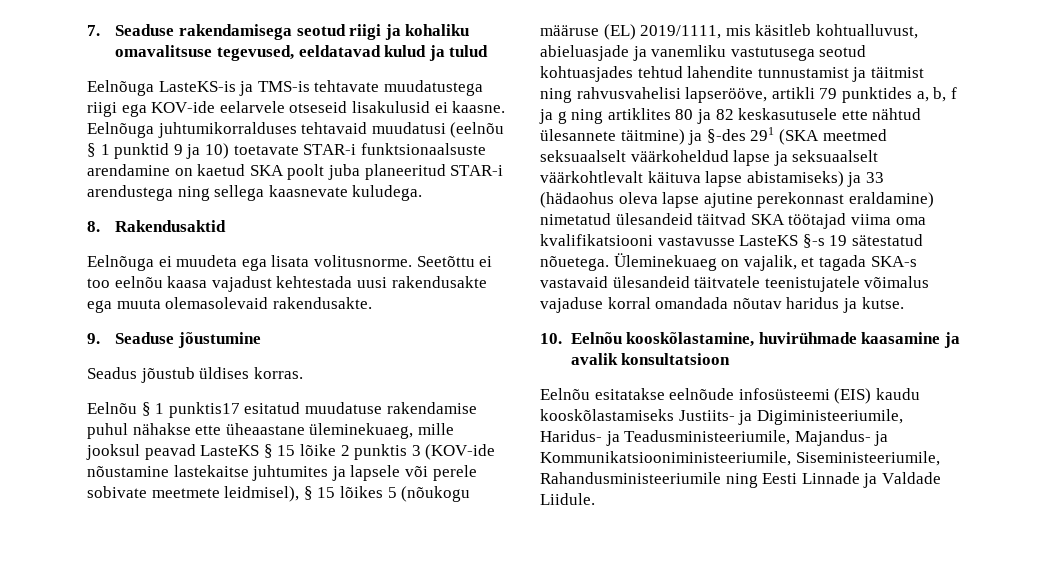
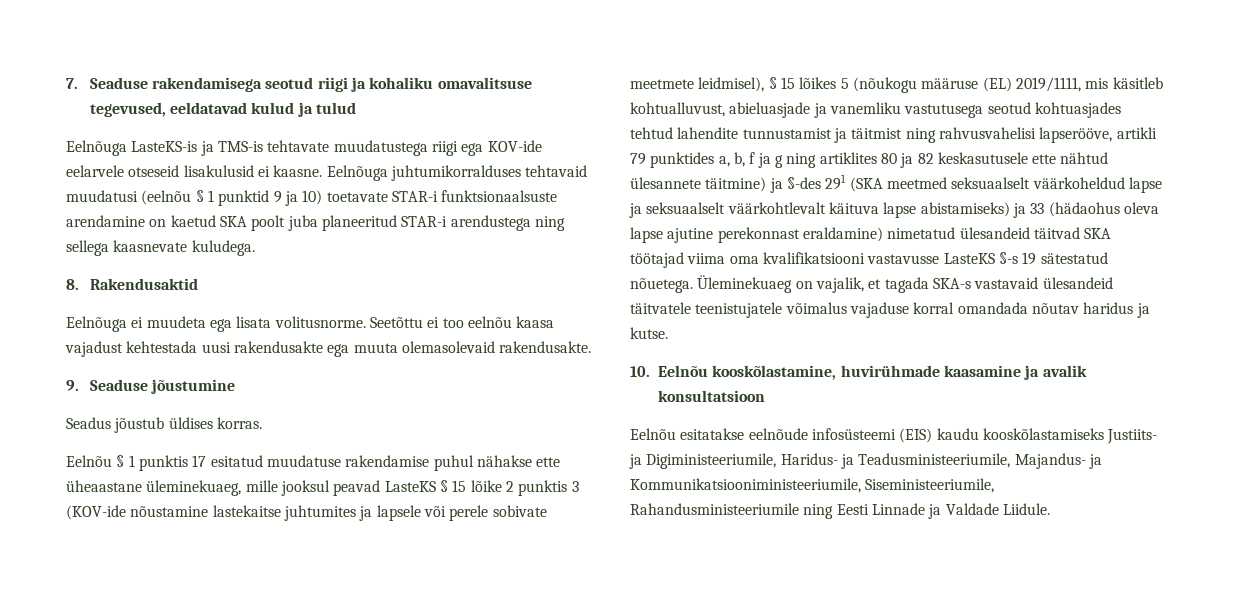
[168,402,240,418] punktis17 -> [138,455,207,471] punktis 17

